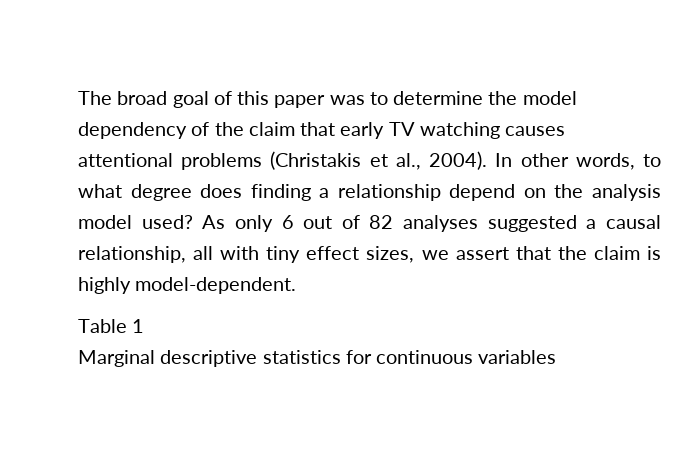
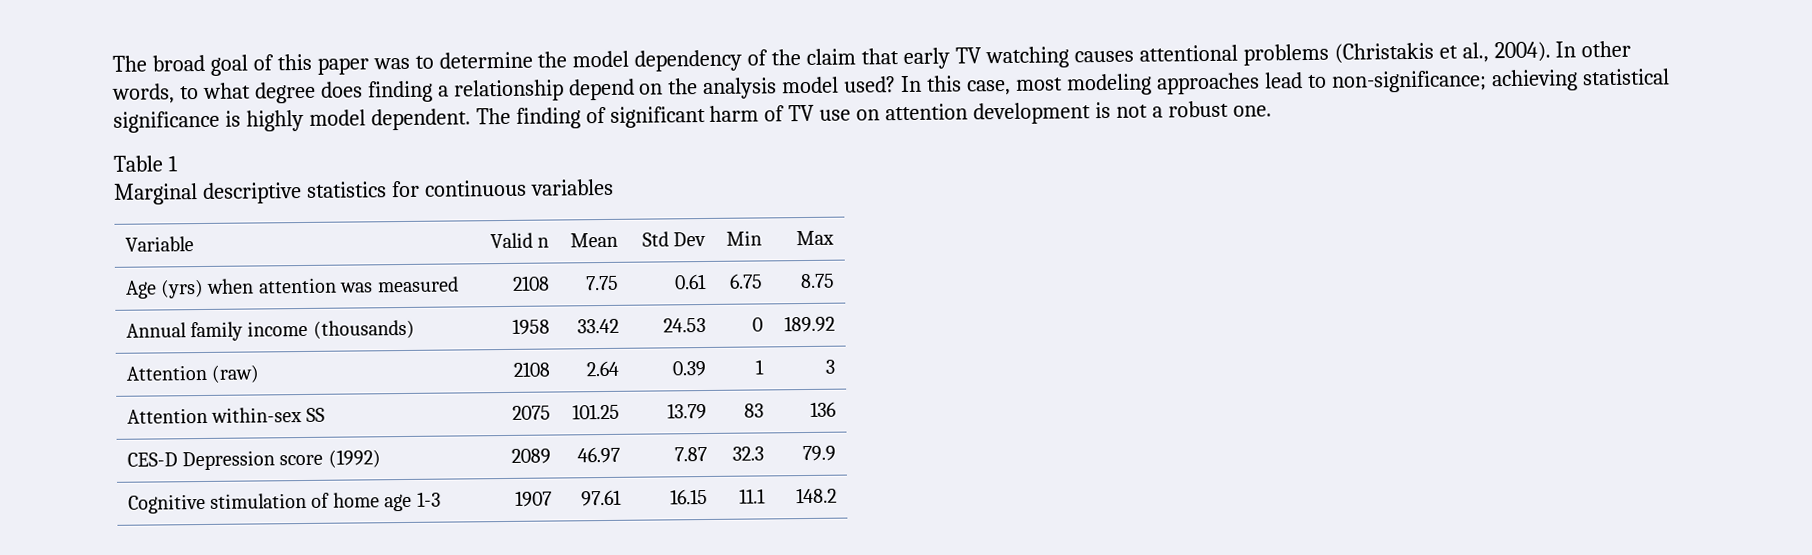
[202,215,661,232] [78,246,662,263] [78,277,297,294] As only 6 out of 82 analyses suggested a causal relationship, all with tiny effect sizes, we assert that the claim is highly model-dependent. -> [900,68,1670,96] [113,100,1272,133] In this case, most modeling approaches lead to non-significance; achieving statistical significance is highly model dependent. The finding of significant harm of TV use on attention development is not a robust one.
(557, 357) none -> [124,236,194,252] [489,232,550,249] [570,232,619,248] [641,231,707,247] [726,230,763,246] [796,230,835,246] [124,276,459,299] [512,275,551,291] [585,275,620,291] [674,273,708,290] [729,273,764,289] [800,273,836,289] [125,319,415,342] [512,318,551,335] [577,318,620,334] [663,317,707,333] [752,317,764,332] [784,315,836,333] [125,364,261,383] [513,361,551,377] [586,360,620,377] [672,360,707,377] [755,359,765,375] [825,359,836,374] [126,407,326,424] [512,405,552,420] [572,403,621,420] [667,402,708,420] [744,403,765,418] [810,401,837,417] [126,449,381,471] [511,448,552,464] [577,446,621,464] [674,446,708,462] [732,446,765,461] [802,445,837,462] [127,491,441,514] [515,490,553,507] [581,489,623,507] [670,488,709,505] [739,488,767,504] [796,487,838,504] // Variable | Valid n | Mean | Std Dev | Min | Max // Age (yrs) when attention was measured | 2108 | 7.75 | 0.61 | 6.75 | 8.75 // Annual family income (thousands) | 1958 | 33.42 | 24.53 | 0 | 189.92 // Attention (raw) | 2108 | 2.64 | 0.39 | 1 | 3 // Attention within-sex SS | 2075 | 101.25 | 13.79 | 83 | 136 // CES-D Depression score (1992) | 2089 | 46.97 | 7.87 | 32.3 | 79.9 // Cognitive stimulation of home age 1-3 | 1907 | 97.61 | 16.15 | 11.1 | 148.2

